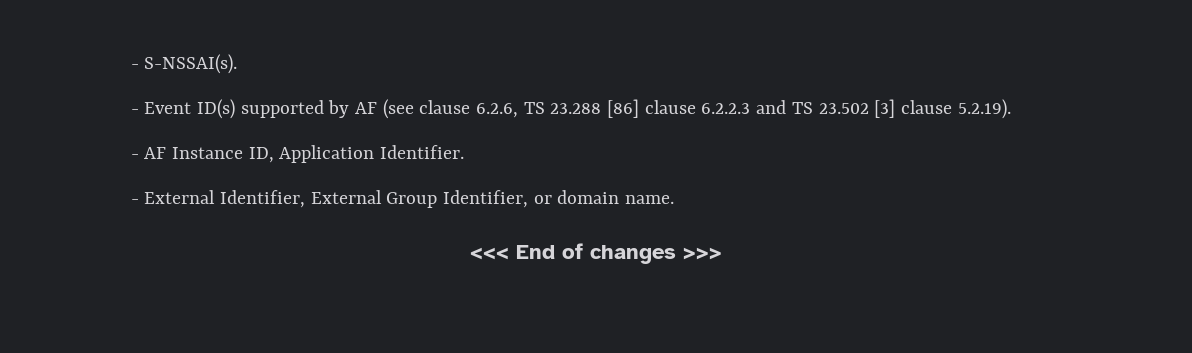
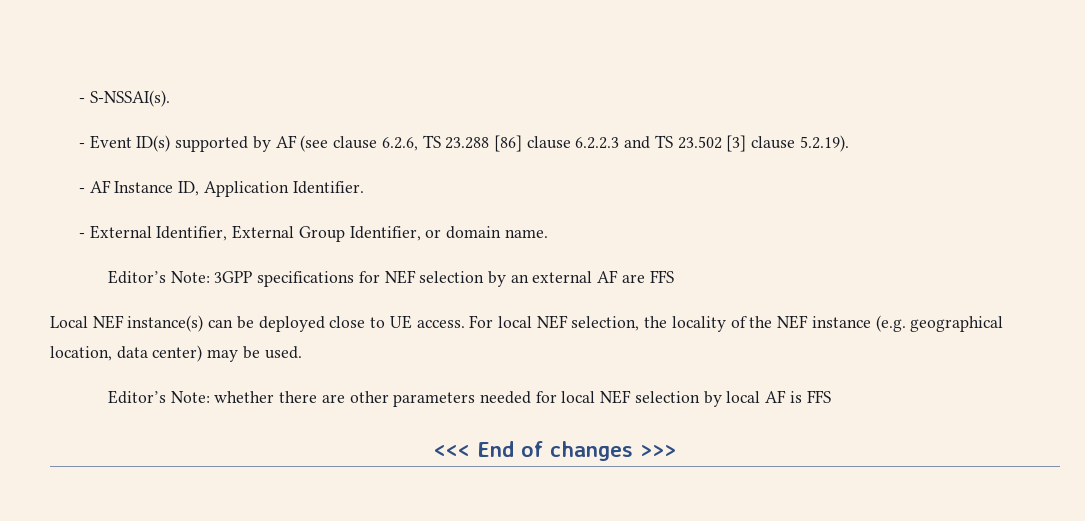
(675, 199) none -> [107,270,674,287] [50,315,1004,332] [50,345,302,362] [107,390,831,407] // Editor’s Note: 3GPP specifications for NEF selection by an external AF are FFS // Local NEF instance(s) can be deployed close to UE access. For local NEF selection, the locality of the NEF instance (e.g. geographical location, data center) may be used. // Editor’s Note: whether there are other parameters needed for local NEF selection by local AF is FFS

